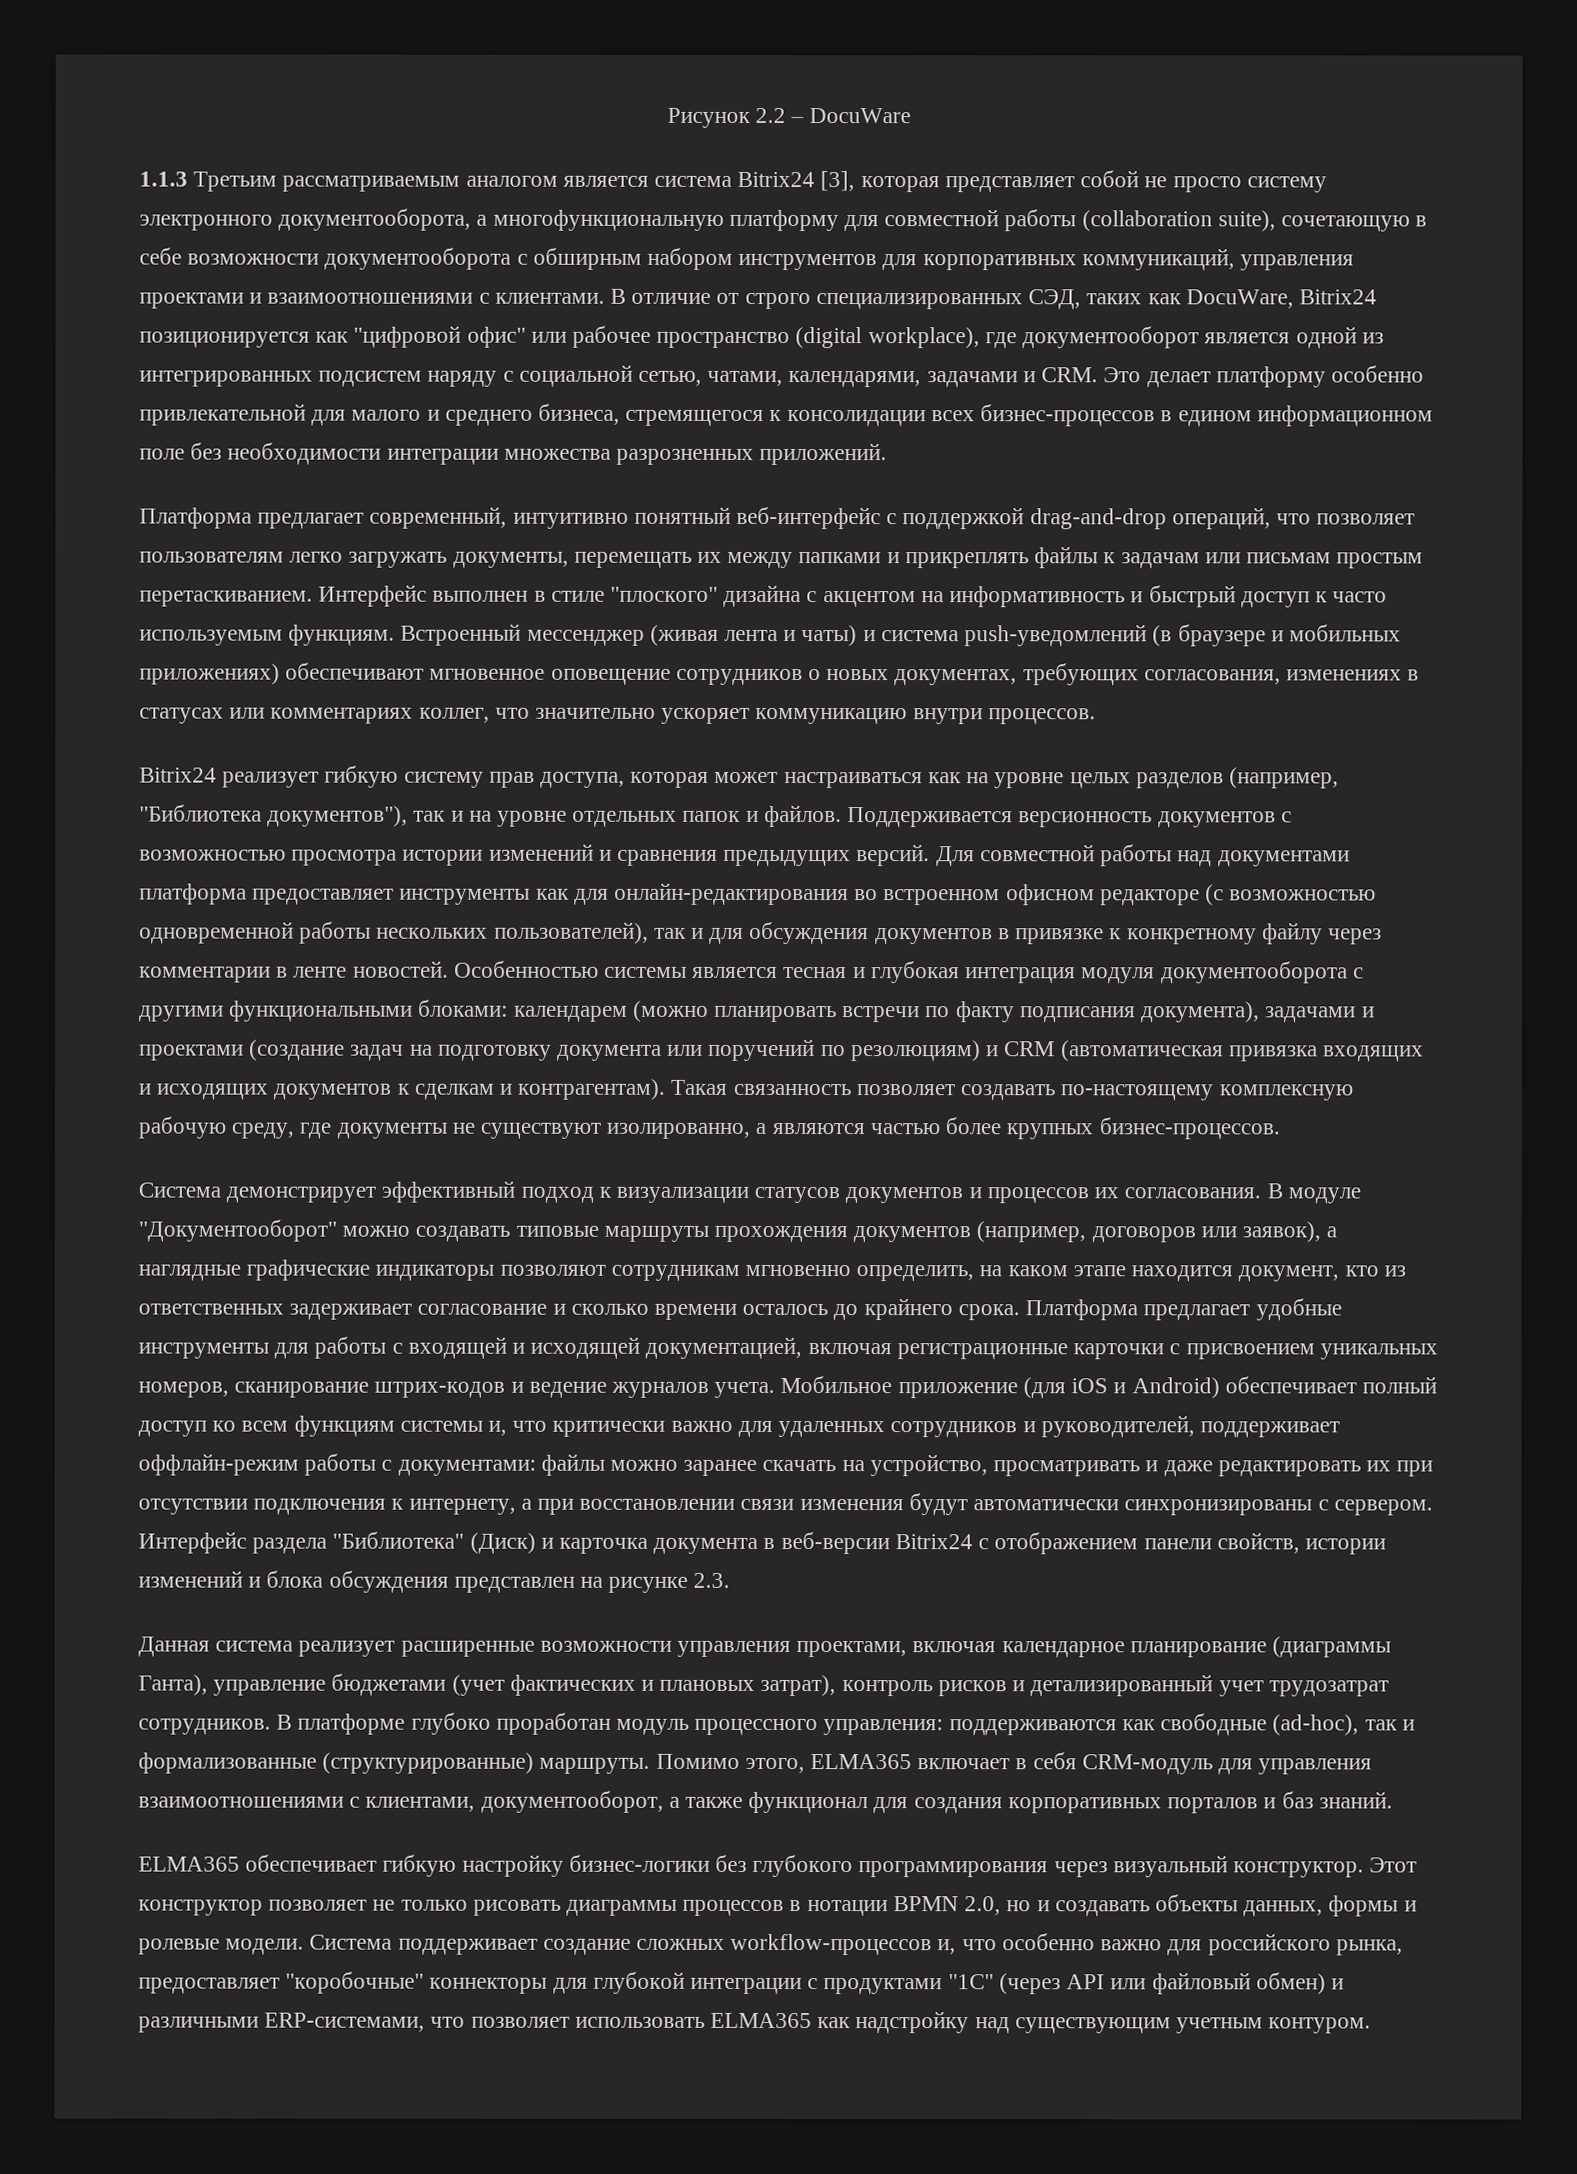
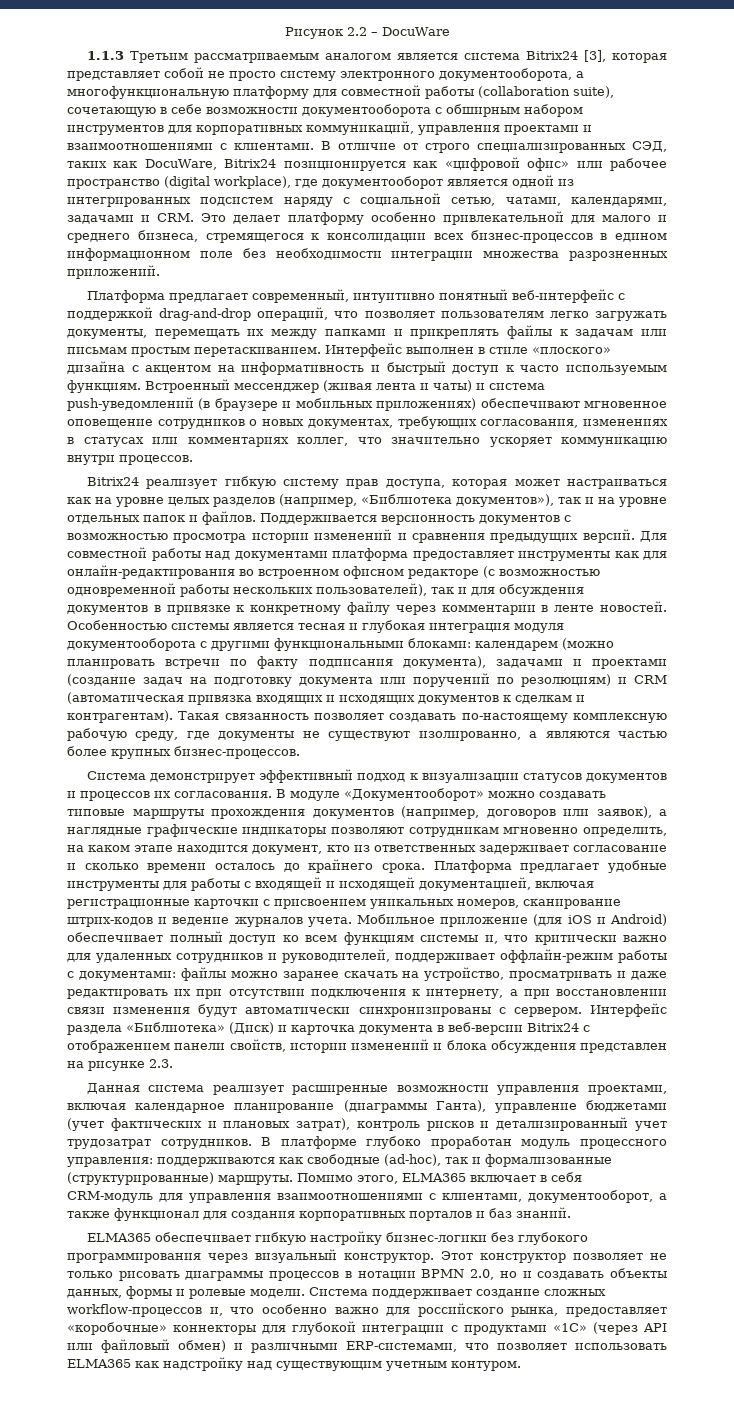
[353,325,526,348] "цифровой офис" -> [444,157,570,171] «цифровой офис»
[610,586,719,602] "плоского" -> [532,347,611,354] «плоского»
[139,804,409,827] "Библиотека документов"), -> [361,494,554,507] «Библиотека документов»),
[138,1219,337,1242] "Документооборот" -> [344,788,484,801] «Документооборот»
[332,1531,465,1549] "Библиотека" -> [126,1022,225,1032] «Библиотека»
[285,1971,425,1994] "коробочные" -> [67,1322,167,1335] «коробочные»
[947,1974,994,1990] "1С" -> [552,1323,587,1332] «1С»

